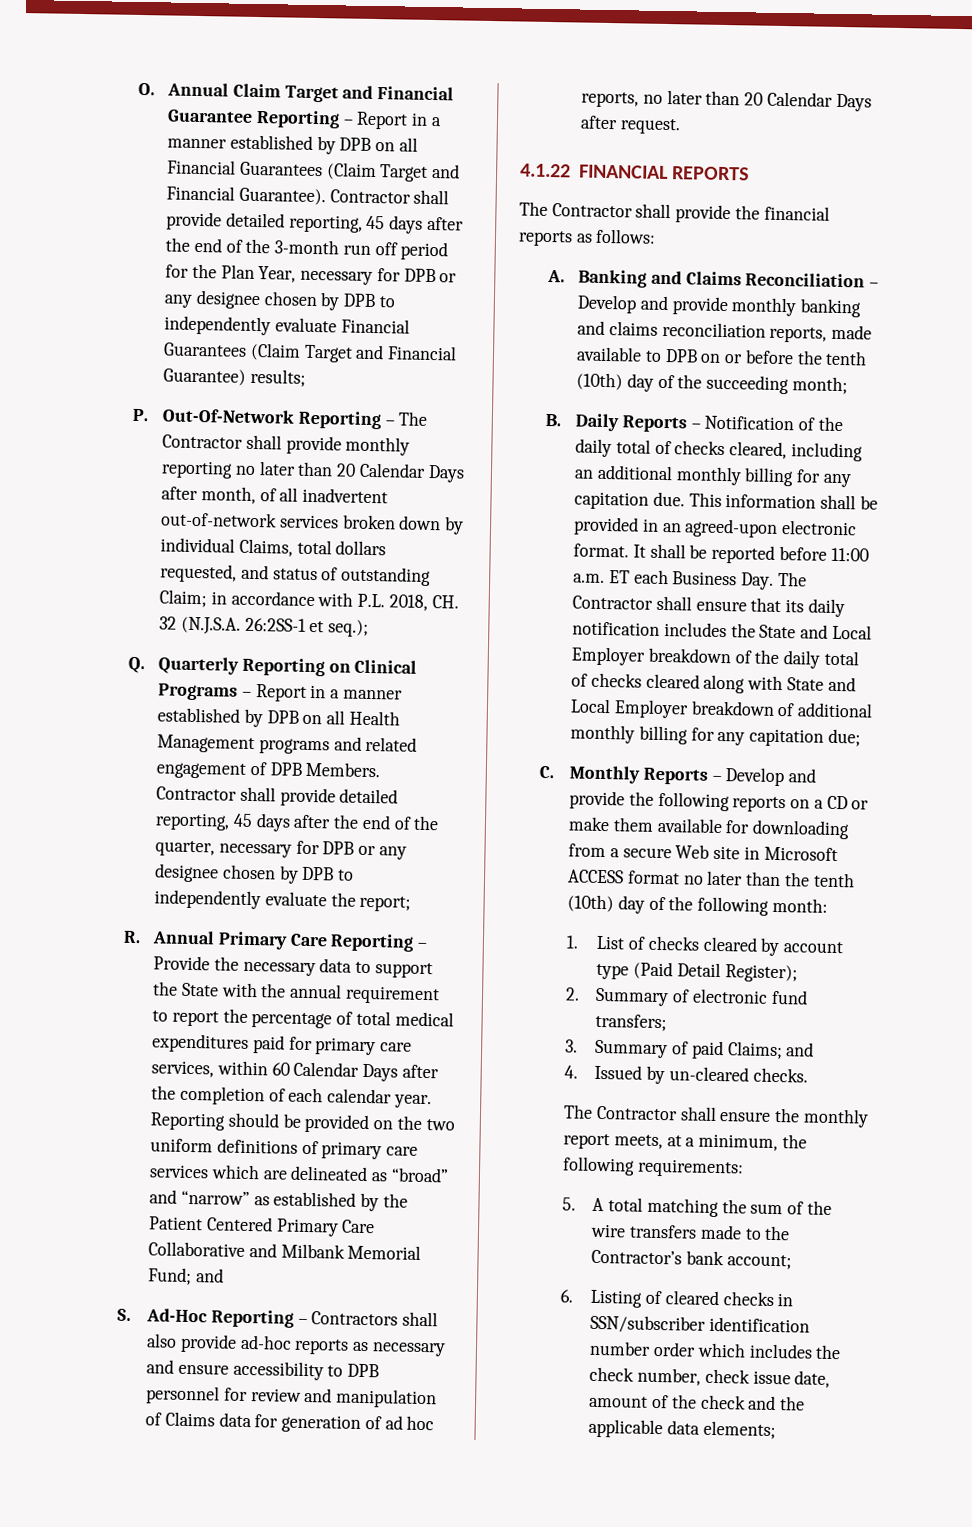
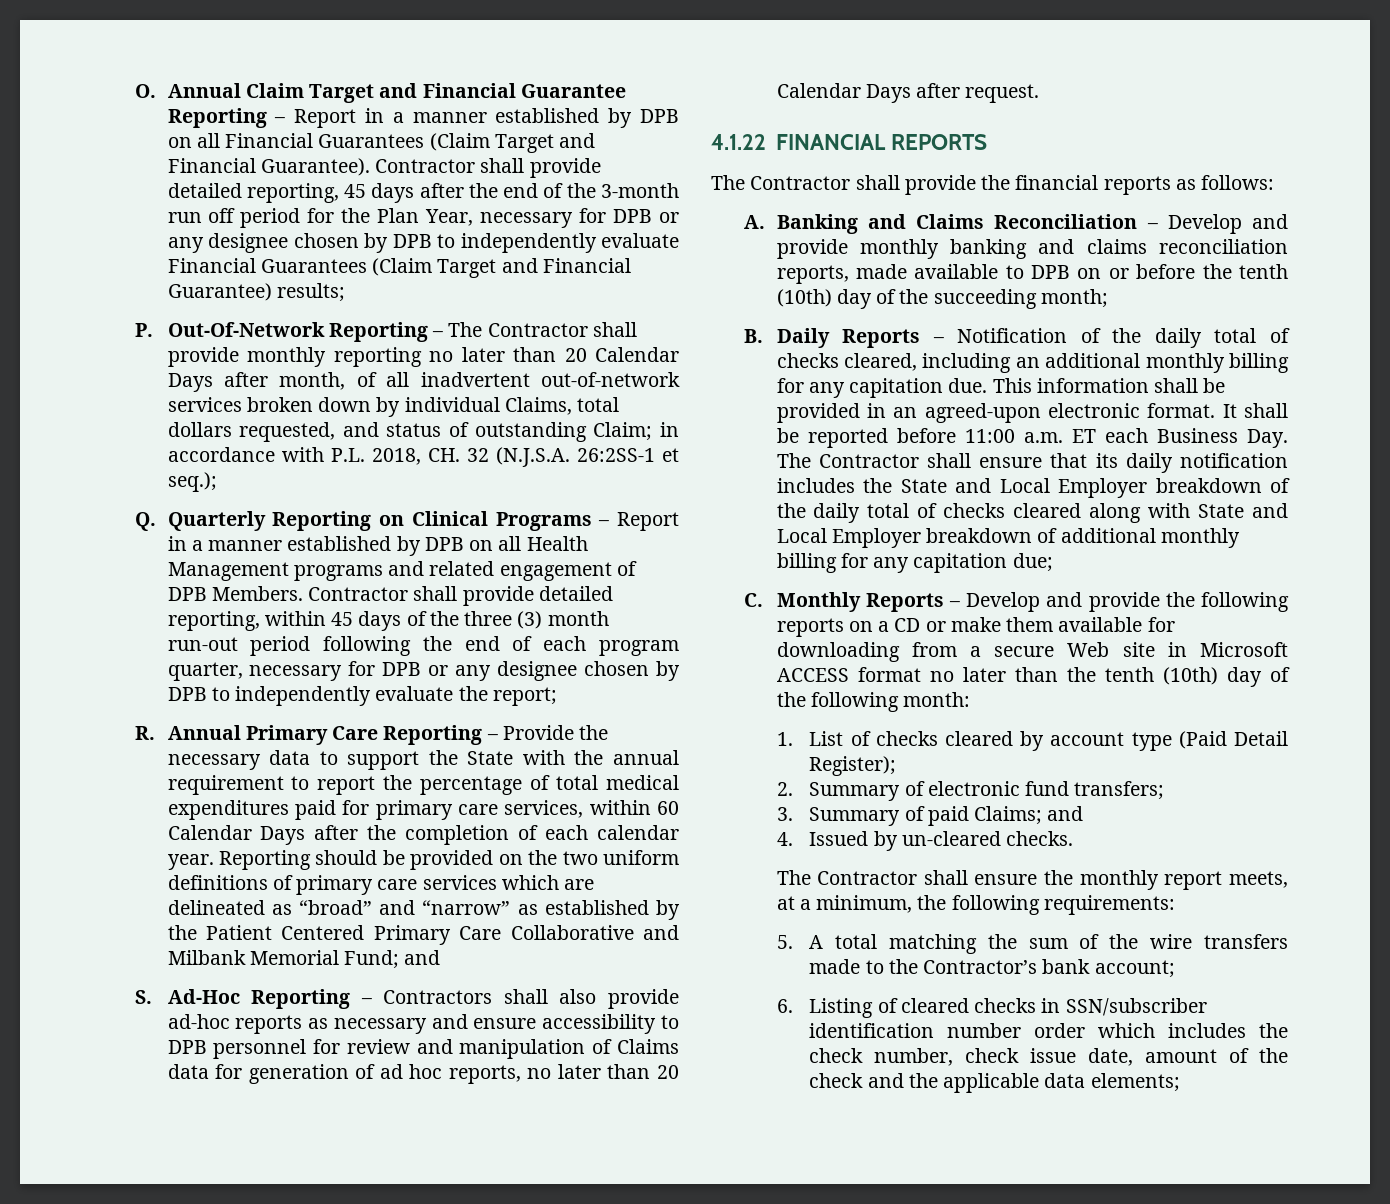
[233,813,440,832] 45 days after the end of the -> [264,611,609,631] [167,636,679,656] within 45 days of the three (3) month run-out period following the end of each program

